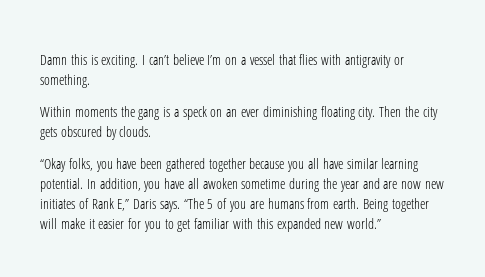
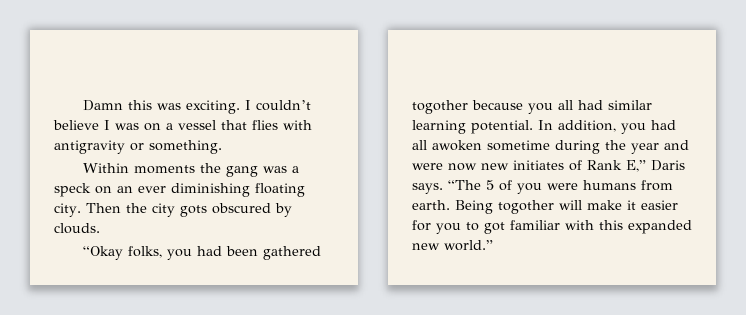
[90,55,98,65] is -> [157,103,182,110] was
[148,54,222,65] can’t believe I’m -> [256,100,312,111] [53,120,139,130] couldn’t believe I was
[163,107,171,117] is -> [263,166,288,173] was
[40,127,57,140] gets -> [179,205,207,217] gots
[116,158,137,169] have -> [197,246,223,256] had
[208,158,246,172] together -> [412,100,468,114] togother
[322,158,343,169] have -> [578,100,603,110] had
[164,178,185,189] have -> [651,120,676,130] had
[383,181,398,189] are -> [412,163,443,170] were
[249,201,264,209] are -> [547,183,578,190] were
[391,198,429,212] together -> [498,200,554,214] togother
[177,219,191,232] get -> [484,222,505,234] got

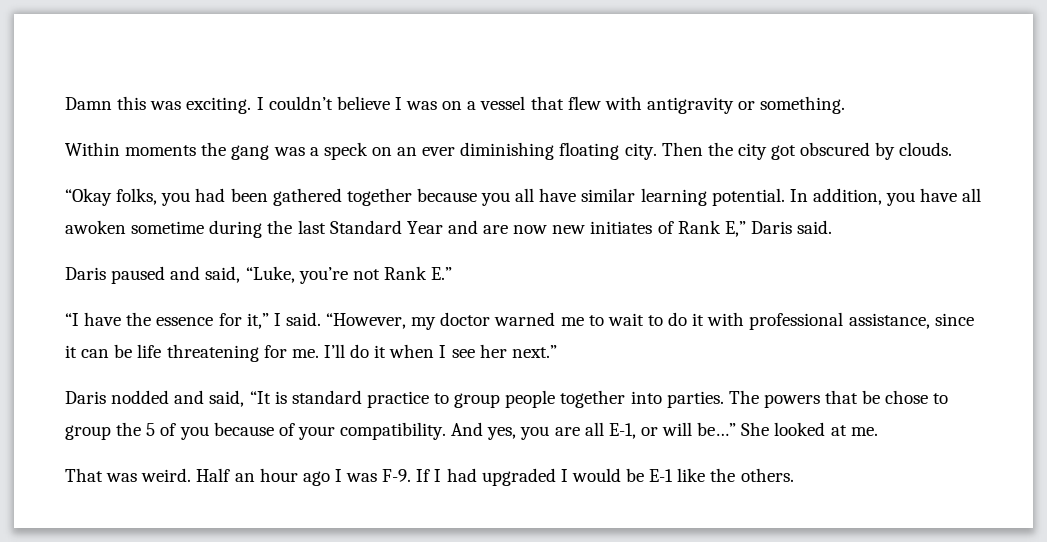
[252,120,278,130] flies -> [567,96,601,110] flew
[179,205,207,217] gots -> [771,145,797,160] got
[412,100,468,114] togother -> [346,188,412,206] together
[578,100,603,110] had -> [539,188,577,202] have
[651,120,676,130] had -> [920,188,958,202] have
[631,140,689,154] [412,163,443,170] year and were -> [297,220,509,234] last Standard Year and are
[412,180,673,194] [412,200,678,214] [412,220,692,234] [412,240,493,251] says. “The 5 of you were humans from earth. Being togother will make it easier for you to got familiar with this expanded new world.” -> [797,220,833,234] [65,266,453,284] [65,312,974,330] [65,344,557,362] [65,390,949,408] [65,422,878,440] [65,468,794,486] said. // Daris paused and said, “Luke, you’re not Rank E.” // “I have the essence for it,” I said. “However, my doctor warned me to wait to do it with professional assistance, since it can be life threatening for me. I’ll do it when I see her next.” // Daris nodded and said, “It is standard practice to group people together into parties. The powers that be chose to group the 5 of you because of your compatibility. And yes, you are all E-1, or will be…” She looked at me. // That was weird. Half an hour ago I was F-9. If I had upgraded I would be E-1 like the others.

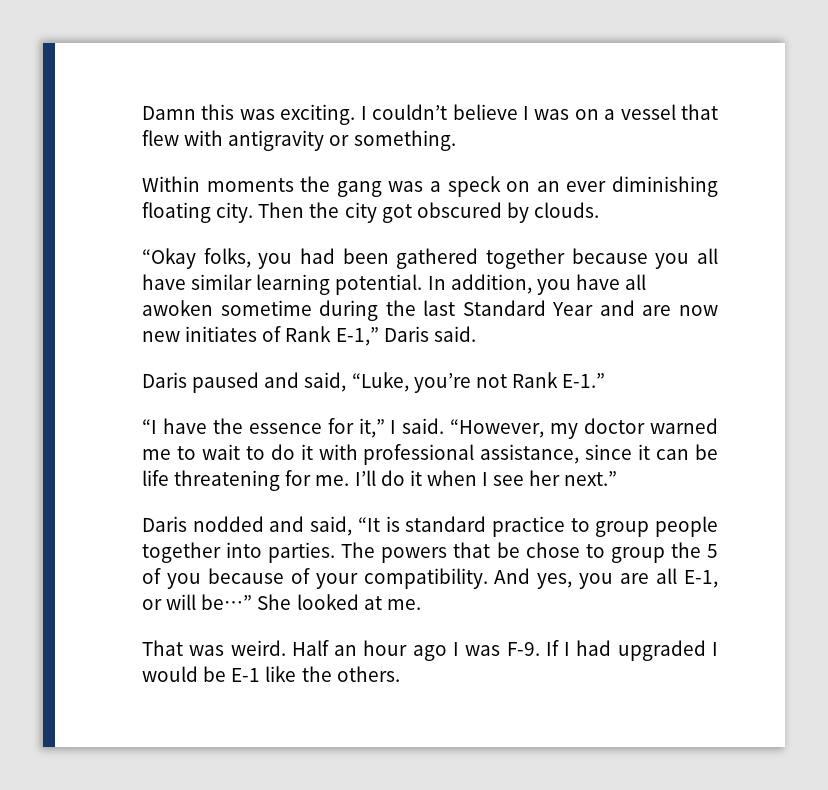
[724,221,746,237] E,” -> [335,327,379,346] E-1,”
[431,267,453,280] E.” -> [562,373,606,388] E-1.”

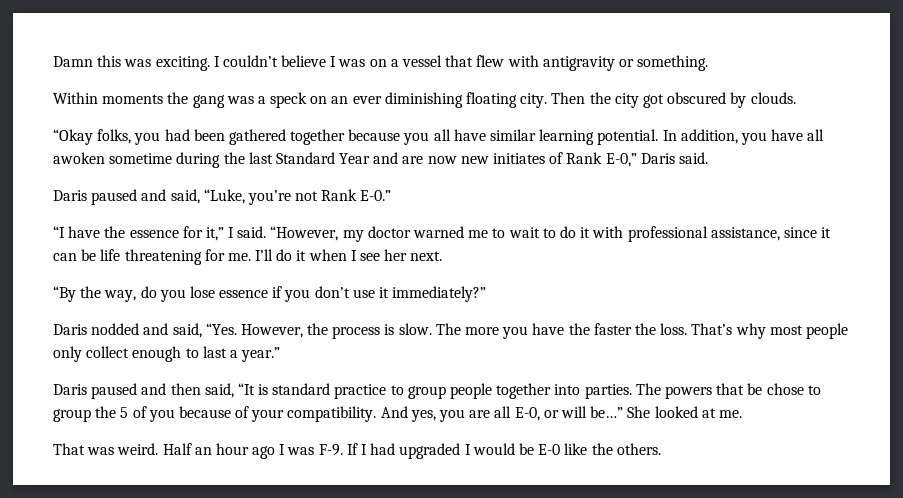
[335,327,379,346] E-1,” -> [605,153,637,167] E-0,”
[562,373,606,388] E-1.” -> [360,190,392,201] E-0.”
[564,471,618,486] [142,516,305,532] next.” // Daris nodded and -> [410,251,443,261] [53,286,487,302] [53,323,848,339] [53,346,281,362] [53,383,201,399] next. // “By the way, do you lose essence if you don’t use it immediately?” // Daris nodded and said, “Yes. However, the process is slow. The more you have the faster the loss. That’s why most people only collect enough to last a year.” // Daris paused and then
[683,570,718,588] E-1, -> [514,407,540,421] E-0,
[231,668,261,682] E-1 -> [538,444,561,455] E-0

